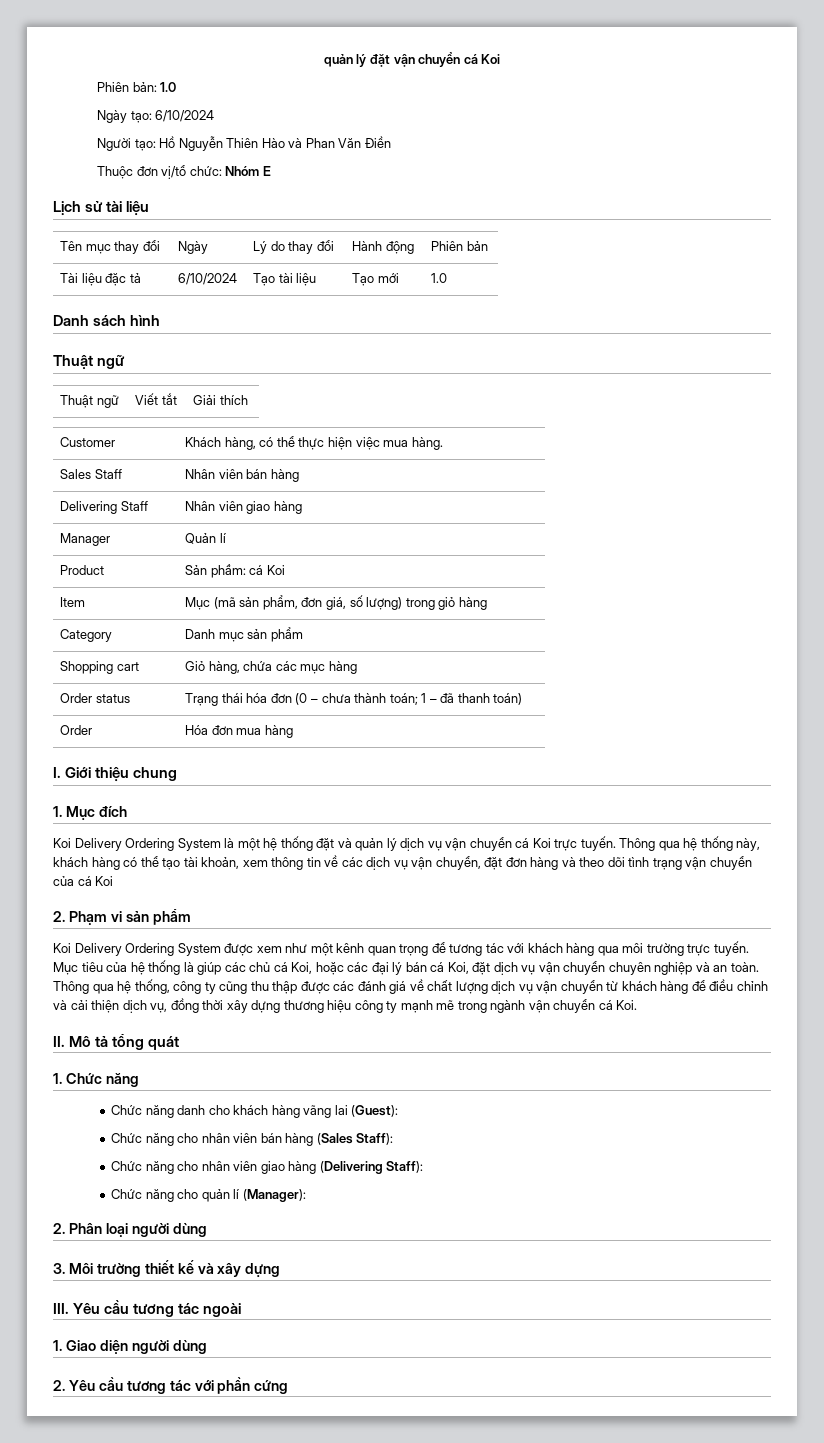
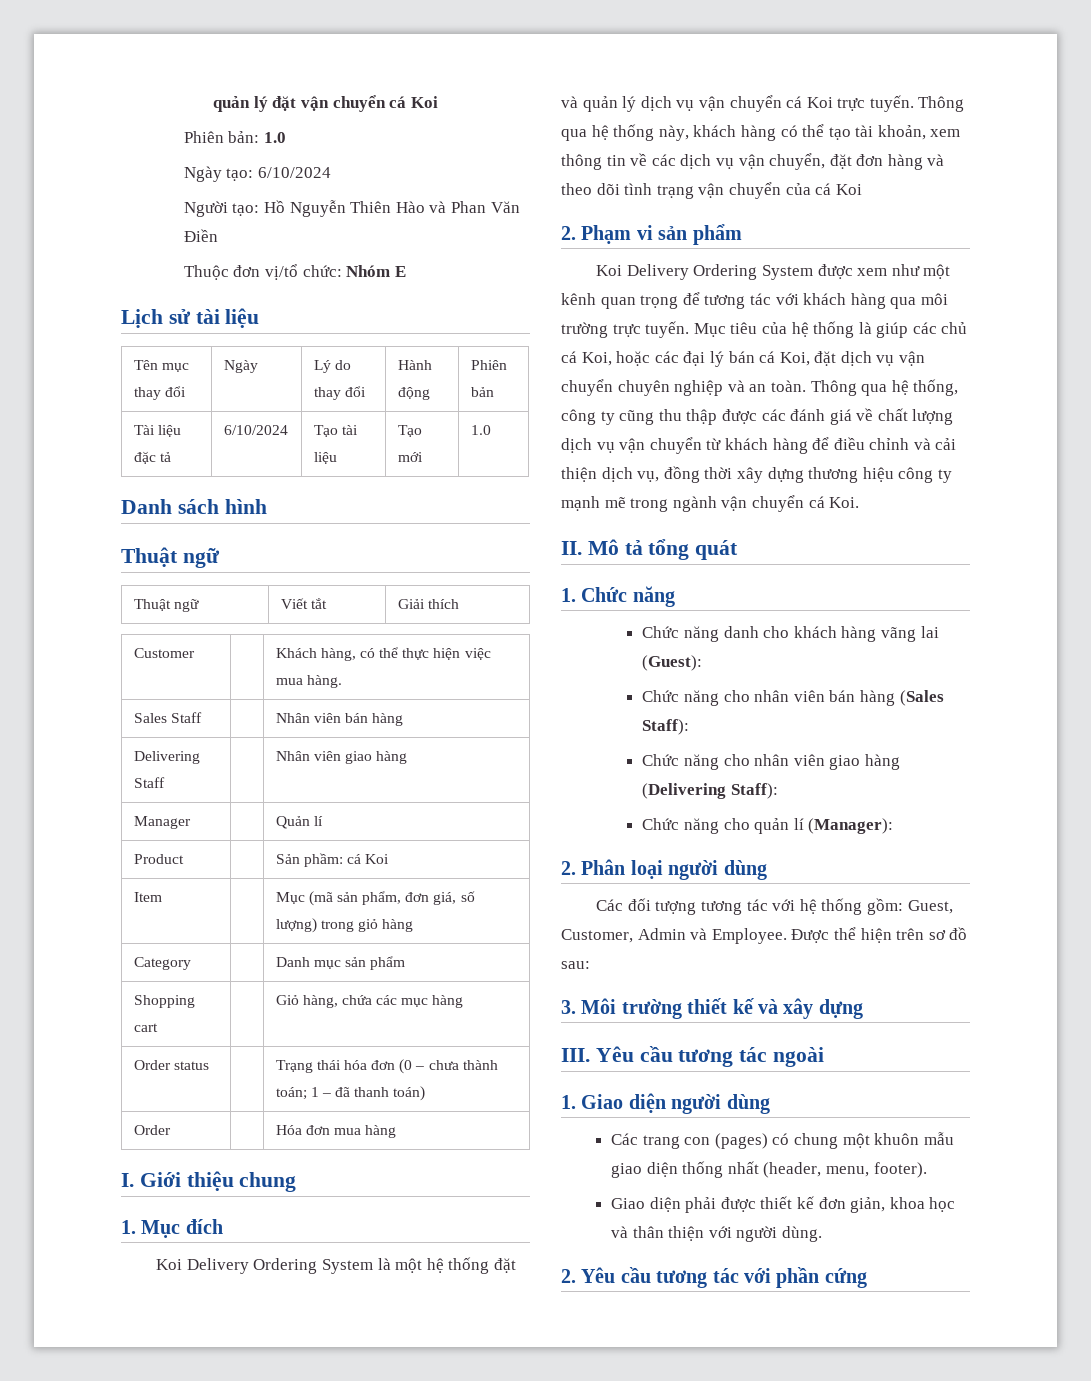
(207, 1230) none -> [596,898,953,915] [561,927,968,944] [561,961,590,969] // Các đối tượng tương tác với hệ thống gồm: Guest, Customer, Admin và Employee. Được thể hiện trên sơ đồ sau:
(207, 1347) none -> [611,1132,954,1149] [611,1161,927,1178] [611,1196,956,1213] [611,1226,823,1242] // Các trang con (pages) có chung một khuôn mẫu giao diện thống nhất (header, menu, footer). // Giao diện phải được thiết kế đơn giản, khoa học và thân thiện với người dùng.

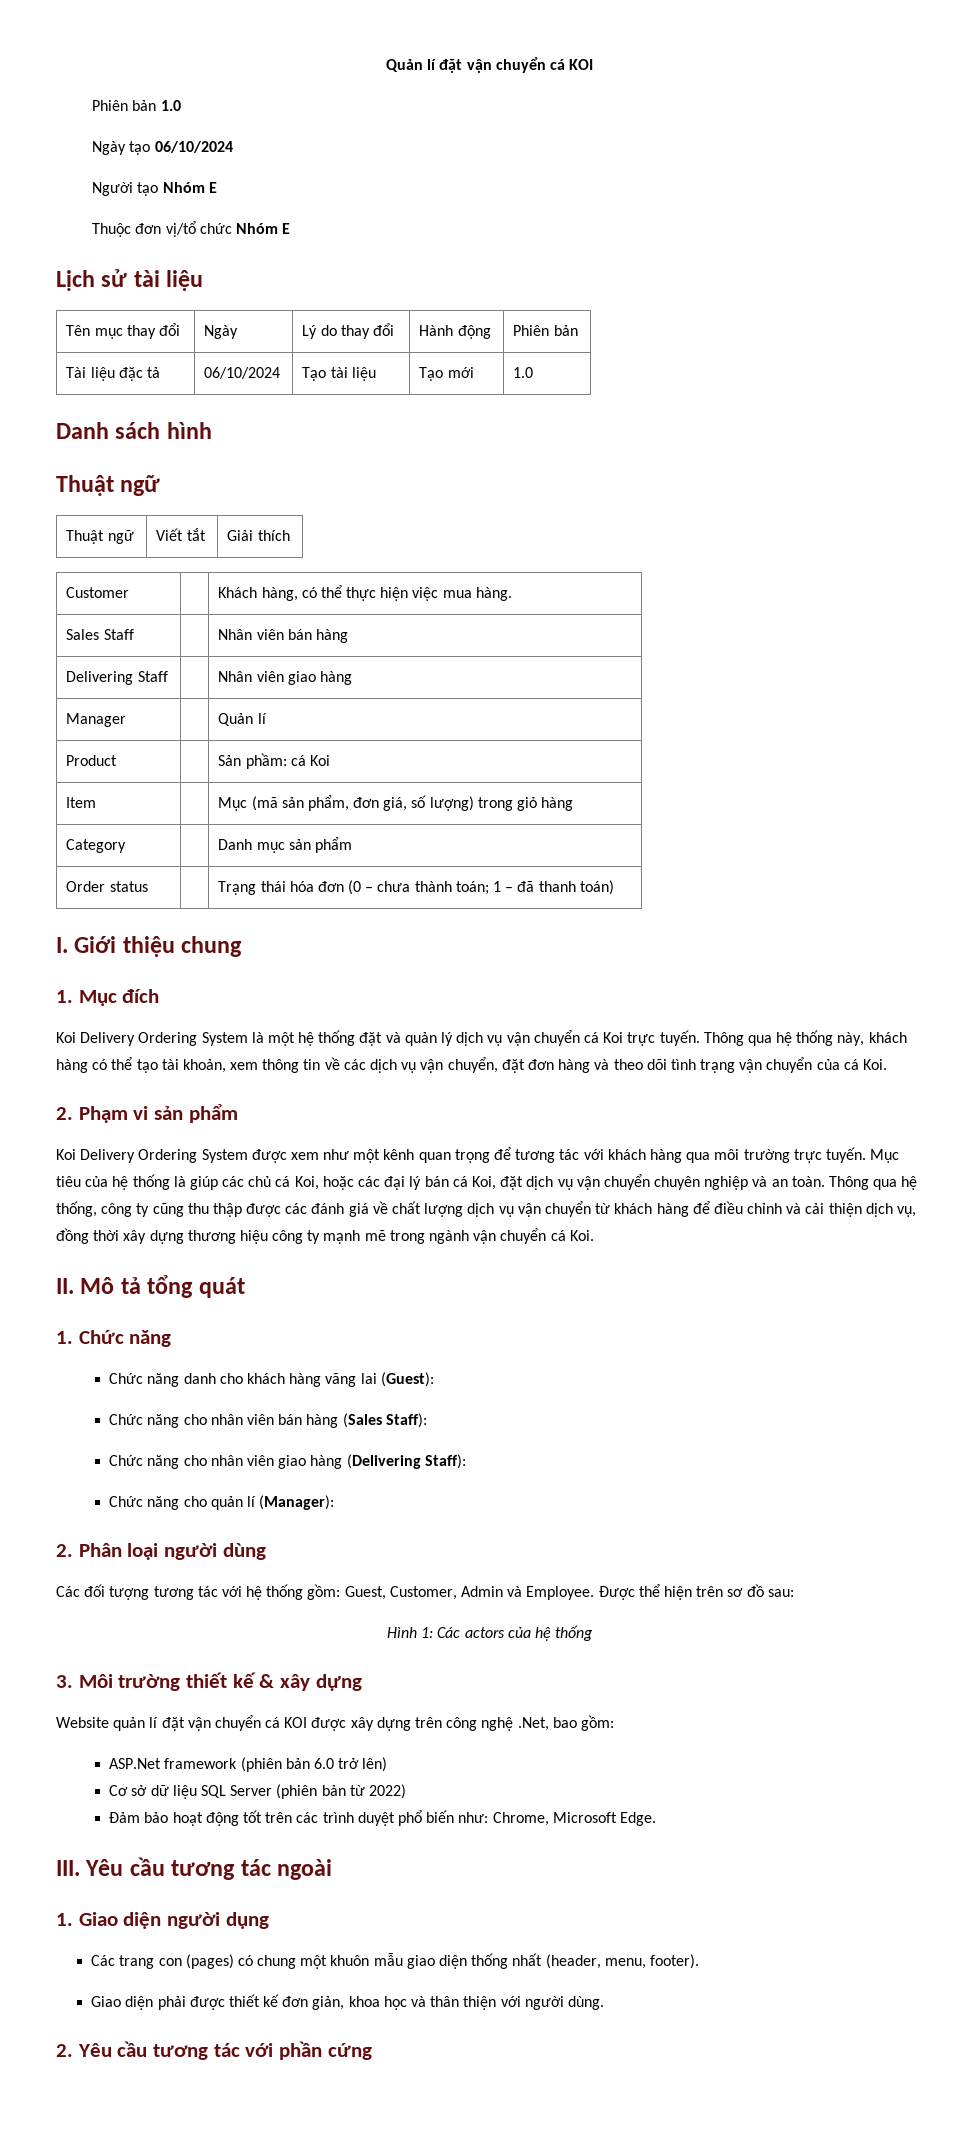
[213,95,438,112] [183,131,260,143] quản lý đặt vận chuyển cá Koi // Phiên bản: -> [385,57,594,73] [92,100,157,111] Quản lí đặt vận chuyển cá KOI // Phiên bản
[226,167,331,181] tạo: 6/10/2024 -> [129,141,233,155] tạo 06/10/2024
[232,200,520,217] [183,229,218,242] tạo: Hồ Nguyễn Thiên Hào và Phan Văn Điền -> [137,182,217,196] tạo Nhóm E
[302,265,342,277] chức: -> [199,223,232,234] chức
[223,425,288,435] 6/10/2024 -> [204,367,281,379] 06/10/2024
[133,995,195,1008] [133,1023,158,1032] [275,995,464,1008] // Shopping cart | | Giỏ hàng, chứa các mục hàng -> (352, 845) none
[133,1125,171,1135] [275,1125,397,1138] // Order | | Hóa đơn mua hàng -> (614, 887) none
[835,184,862,195] Koi -> [862,1059,887,1070] Koi.
(590, 965) none -> [386,1625,594,1641] // Hình 1: Các actors của hệ thống
[758,998,863,1019] và xây dựng -> [259,1674,362,1691] [56,1715,614,1731] [109,1757,388,1772] [109,1784,406,1799] [109,1810,656,1826] & xây dựng // Website quản lí đặt vận chuyển cá KOI được xây dựng trên công nghệ .Net, bao gồm: // ASP.Net framework (phiên bản 6.0 trở lên) // Cơ sở dữ liệu SQL Server (phiên bản từ 2022) // Đảm bảo hoạt động tốt trên các trình duyệt phổ biến như: Chrome, Microsoft Edge.
[726,1094,770,1114] dùng -> [225,1912,269,1929] dụng

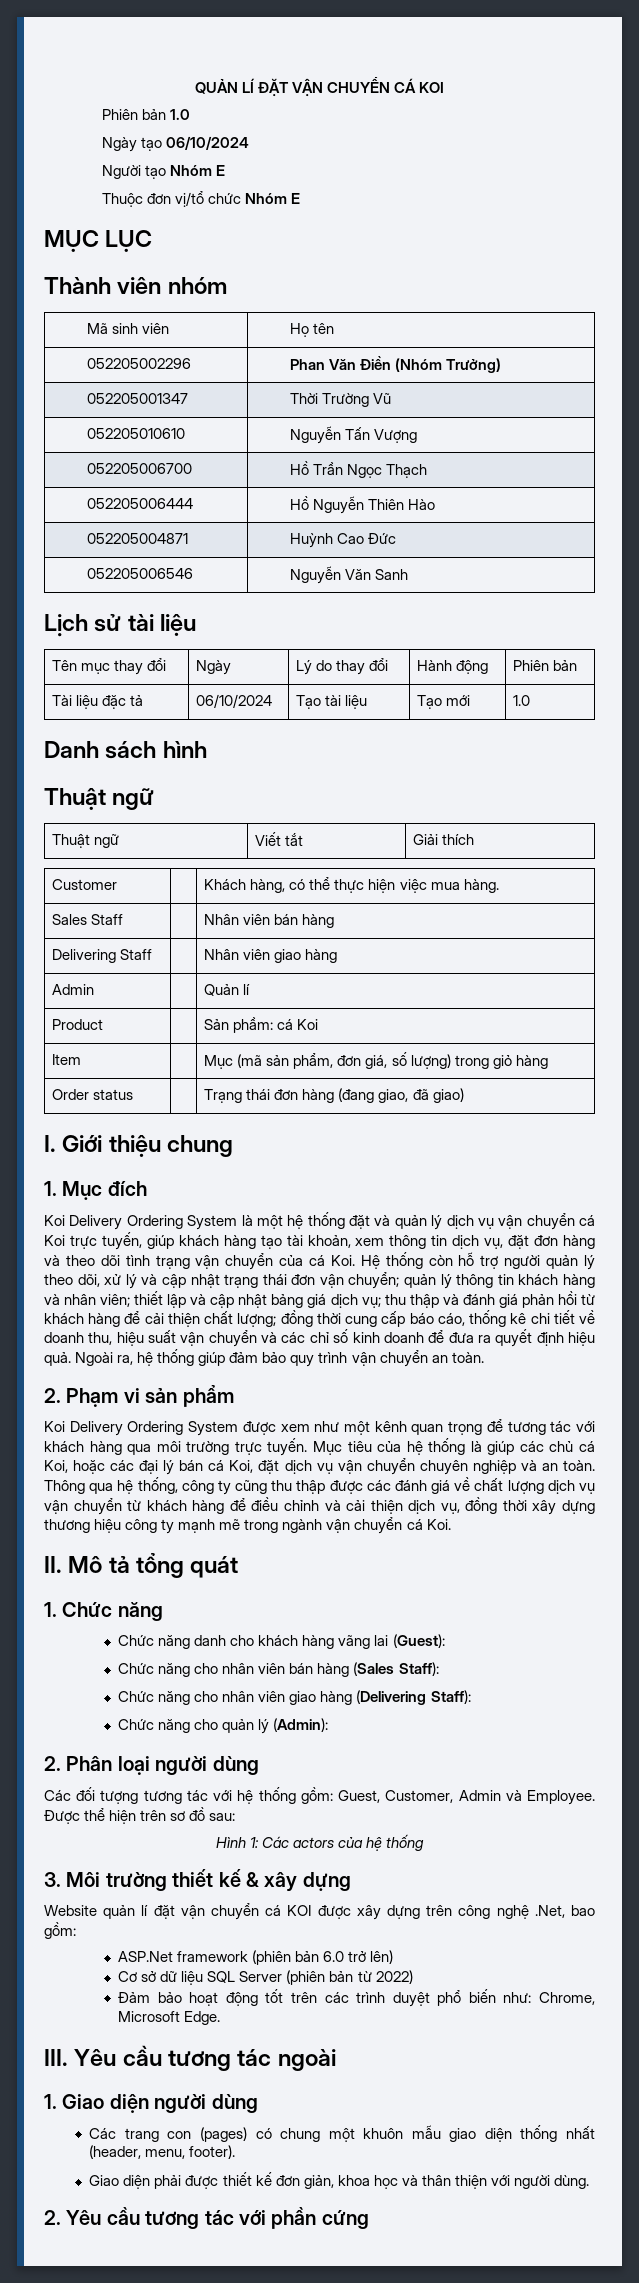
[385,57,565,73] Quản lí đặt vận chuyển cá -> [194,76,417,97] QUẢN LÍ ĐẶT VẬN CHUYỂN CÁ
(291, 228) none -> [44,230,153,252] [44,277,227,294] [86,323,169,334] [289,323,334,337] [86,358,191,369] [289,356,501,373] [86,393,188,404] [289,393,391,407] [86,428,185,439] [289,426,417,444] [86,463,192,474] [289,461,427,478] [86,498,193,509] [289,496,435,514] [86,533,188,544] [289,533,396,548] [86,568,193,579] [289,566,408,584] // MỤC LỤC // Thành viên nhóm // Mã sinh viên | Họ tên // 052205002296 | Phan Văn Điền (Nhóm Trưởng) // 052205001347 | Thời Trường Vũ // 052205010610 | Nguyễn Tấn Vượng // 052205006700 | Hồ Trần Ngọc Thạch // 052205006444 | Hồ Nguyễn Thiên Hào // 052205004871 | Huỳnh Cao Đức // 052205006546 | Nguyễn Văn Sanh
[66,713,127,727] Manager -> [52,984,95,995] Admin
[66,839,127,853] [218,837,352,853] // Category | | Danh mục sản phẩm -> (548, 1062) none
[289,880,614,895] hóa đơn (0 – chưa thành toán; 1 – đã thanh toán) -> [274,1088,464,1103] đơn hàng (đang giao, đã giao)
[659,1030,907,1046] [56,1057,133,1073] tuyến. Thông qua hệ thống này, khách hàng có thể -> [101,1232,256,1250] tuyến, giúp khách hàng
[324,1057,498,1073] về các dịch vụ vận chuyển, -> [452,1235,504,1249] dịch vụ,
(887, 1064) none -> [360,1252,595,1270] [44,1272,595,1289] [44,1291,596,1308] [44,1310,596,1327] [44,1329,596,1347] [44,1349,484,1367] Hệ thống còn hỗ trợ người quản lý theo dõi, xử lý và cập nhật trạng thái đơn vận chuyển; quản lý thông tin khách hàng và nhân viên; thiết lập và cập nhật bảng giá dịch vụ; thu thập và đánh giá phản hồi từ khách hàng để cải thiện chất lượng; đồng thời cung cấp báo cáo, thống kê chi tiết về doanh thu, hiệu suất vận chuyển và các chỉ số kinh doanh để đưa ra quyết định hiệu quả. Ngoài ra, hệ thống giúp đảm bảo quy trình vận chuyển an toàn.
[247,1495,335,1510] lí (Manager): -> [258,1718,329,1734] lý (Admin):
[225,1912,269,1929] dụng -> [211,2094,258,2113] dùng

